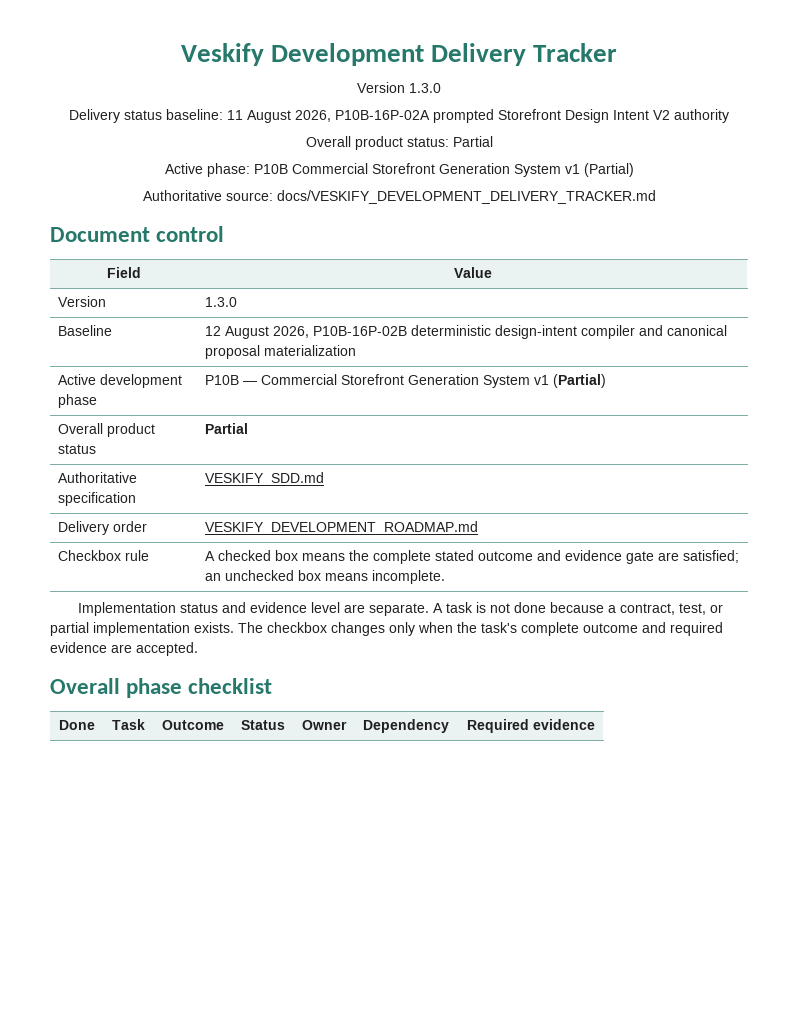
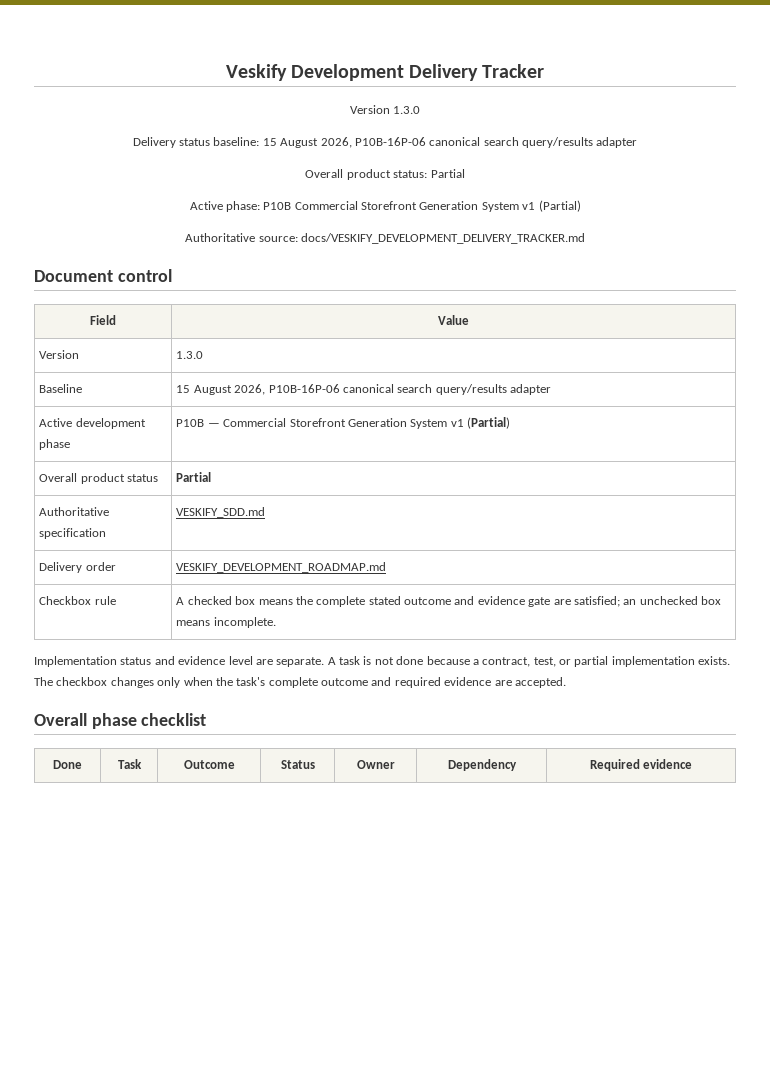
[227,109,729,123] 11 August 2026, P10B-16P-02A prompted Storefront Design Intent V2 authority -> [262,137,638,148] 15 August 2026, P10B-16P-06 canonical search query/results adapter
[205,325,728,339] [205,345,357,359] 12 August 2026, P10B-16P-02B deterministic design-intent compiler and canonical proposal materialization -> [176,384,552,395] 15 August 2026, P10B-16P-06 canonical search query/results adapter

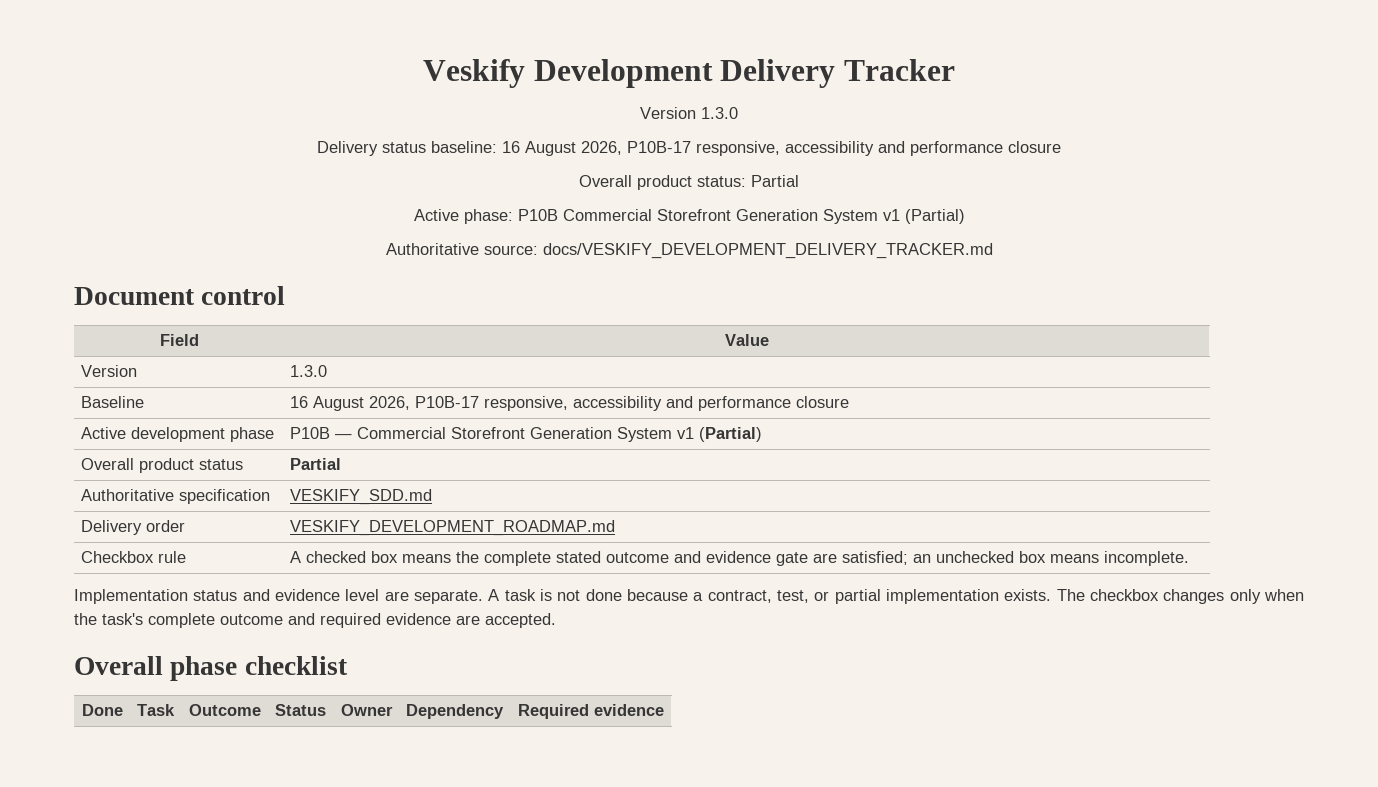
[262,137,638,148] 15 August 2026, P10B-16P-06 canonical search query/results adapter -> [502,141,1061,156] 16 August 2026, P10B-17 responsive, accessibility and performance closure
[176,384,552,395] 15 August 2026, P10B-16P-06 canonical search query/results adapter -> [289,396,849,411] 16 August 2026, P10B-17 responsive, accessibility and performance closure

